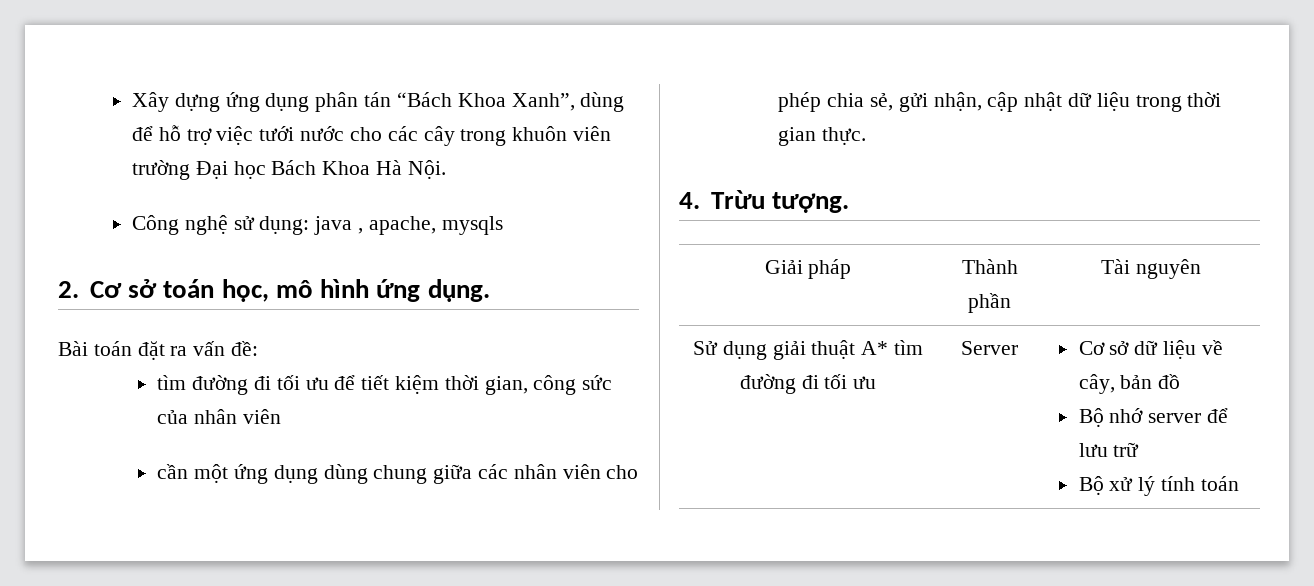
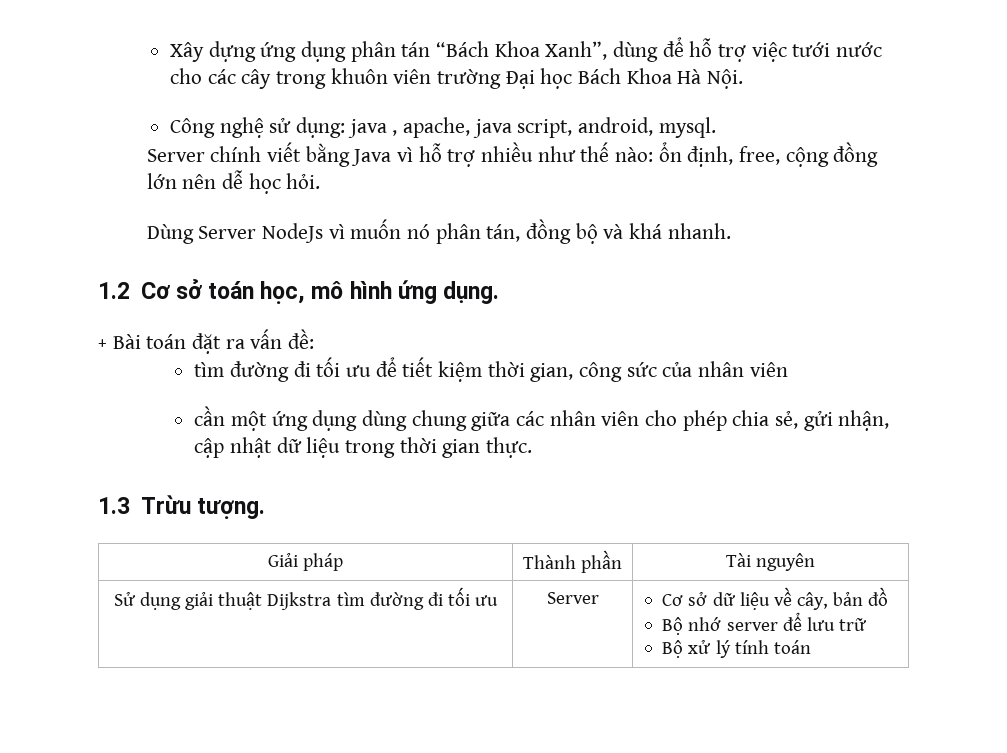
[441,216,503,235] [58,281,79,298] mysqls // 2. -> [472,117,716,138] [146,142,879,167] [146,170,321,194] [146,219,731,244] [98,282,130,299] java script, android, mysql. // Server chính viết bằng Java vì hỗ trợ nhiều như thế nào: ổn định, free, cộng đồng lớn nên dễ học hỏi. // Dùng Server NodeJs vì muốn nó phân tán, đồng bộ và khá nhanh. // 1.2
(490, 290) none -> [98,339,107,349] +
[679,192,700,209] 4. -> [98,497,130,514] 1.3
[861,341,889,355] A* -> [267,592,332,610] Dijkstra

